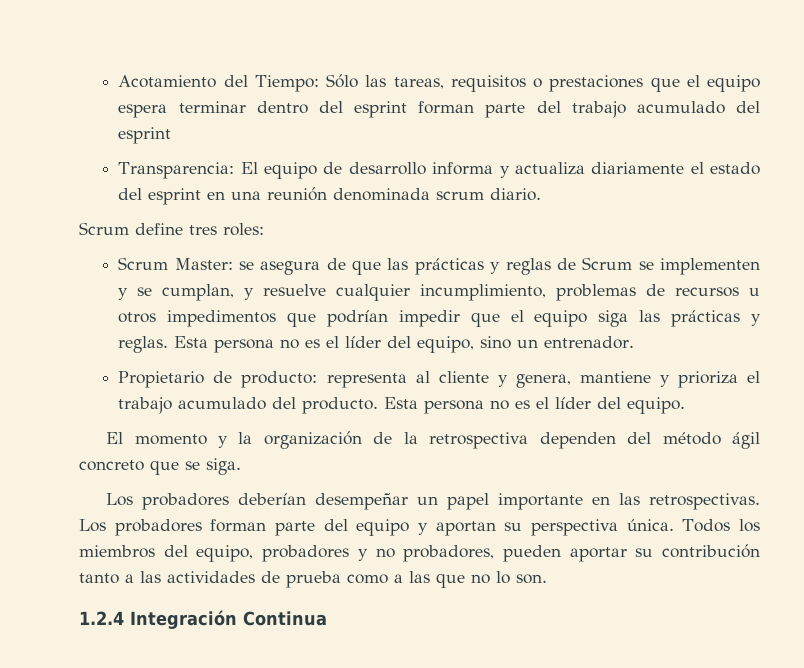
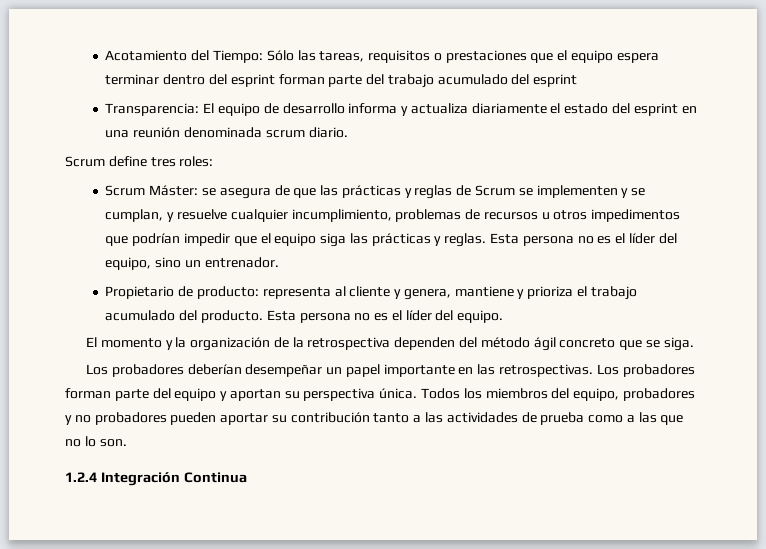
[174,258,233,270] Master: -> [149,185,199,196] Máster:
[403,545,495,562] probadores, -> [94,412,167,425] probadores

